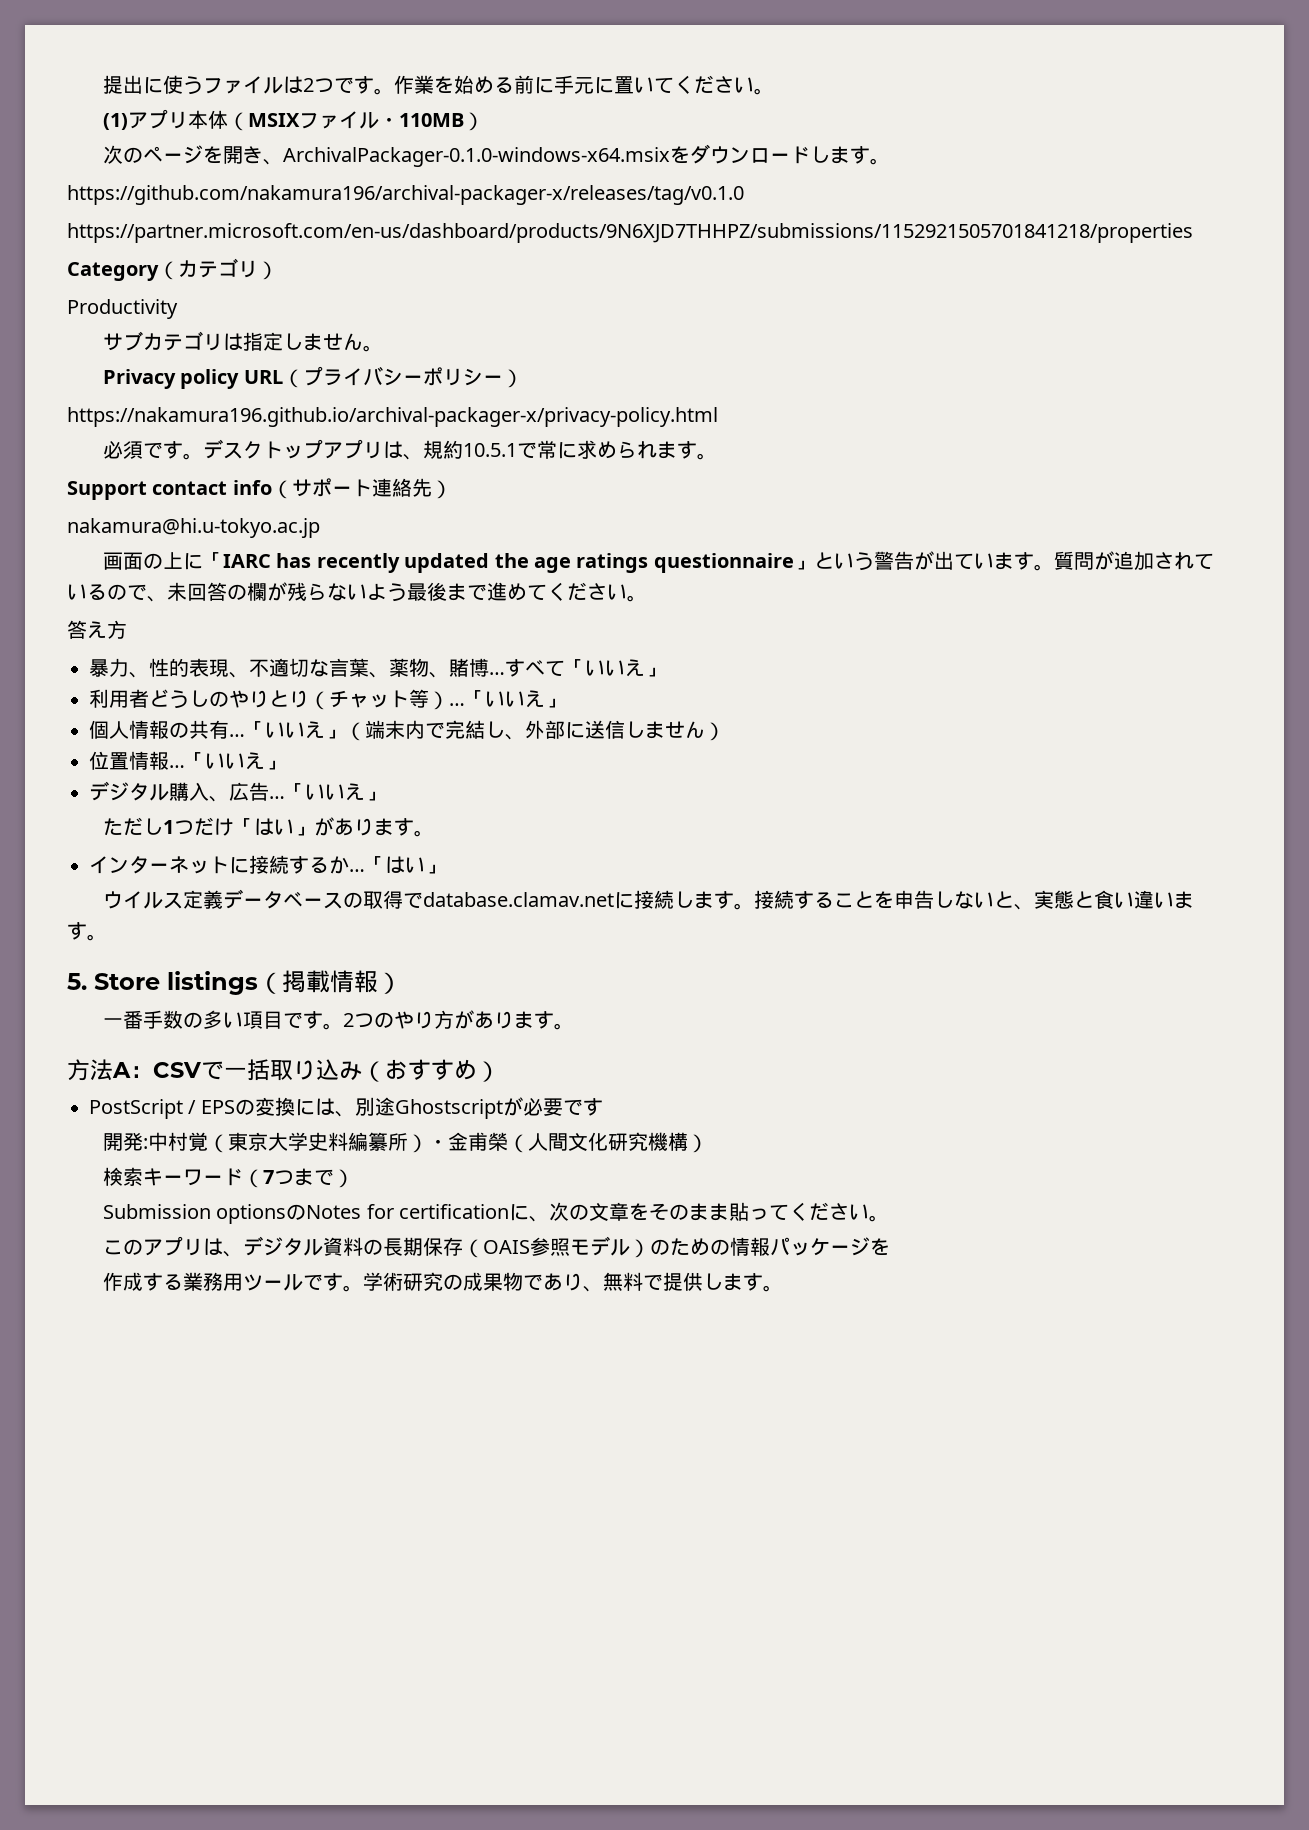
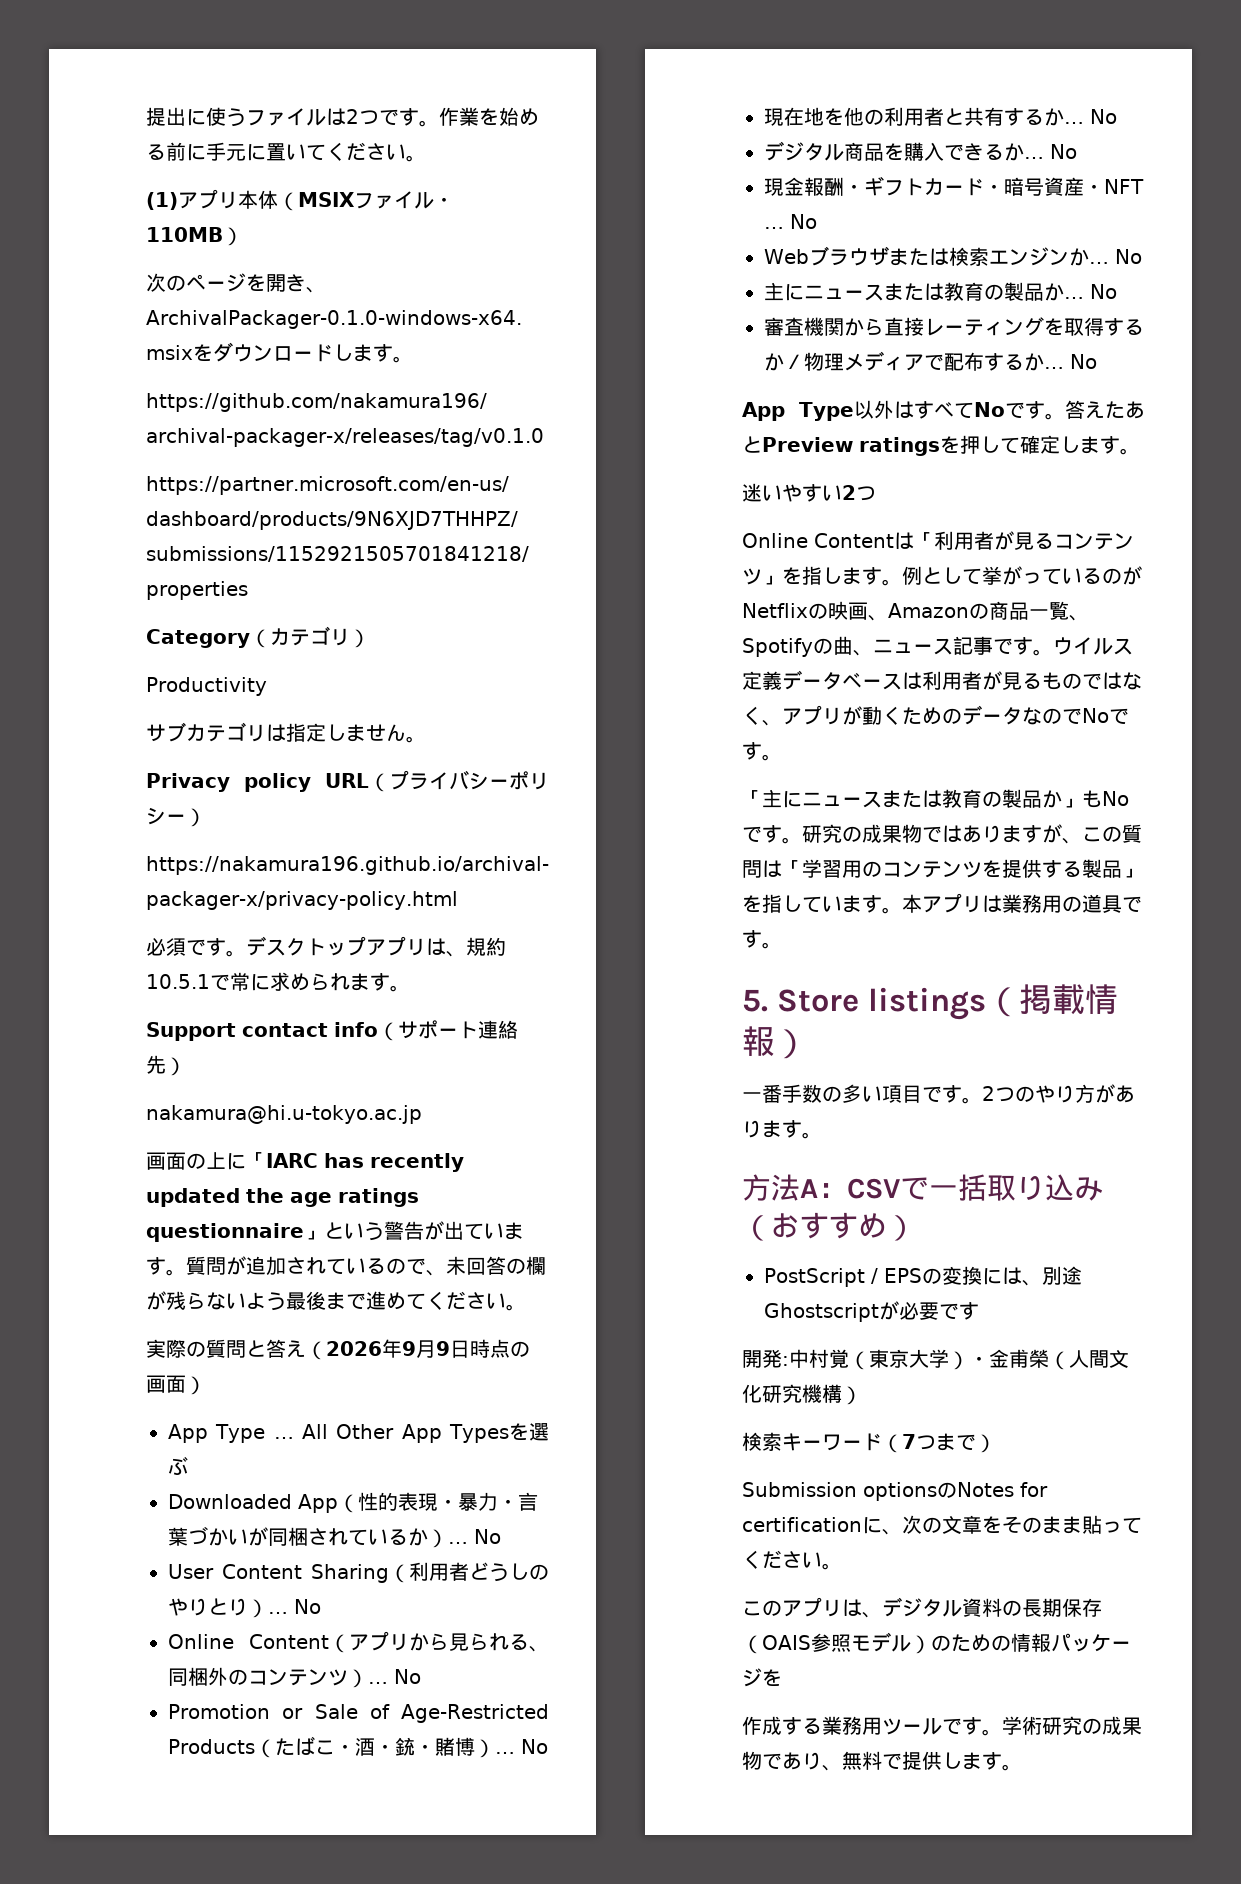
[67,620,127,639] [89,658,665,678] 答え方 // 暴力、性的表現、不適切な言葉、薬物、賭博…すべて「いいえ」 // -> [146,1339,530,1360] [146,1375,206,1395] [168,1423,549,1443] [168,1456,188,1476] [168,1492,538,1513] [168,1526,501,1548] [168,1564,409,1583] 実際の質問と答え（2026年9月9日時点の画面） // App Type … All Other App Typesを選ぶ // Downloaded App（性的表現・暴力・言葉づかいが同梱されているか）… No // User Content Sharing（
[309,689,565,710] [89,720,725,741] [89,751,285,770] [89,781,385,802] [103,817,435,837] [89,855,445,874] （チャット等）…「いいえ」 // 個人情報の共有…「いいえ」（端末内で完結し、外部に送信しません） // 位置情報…「いいえ」 // デジタル購入、広告…「いいえ」 // ただし1つだけ「はい」があります。 // インターネットに接続するか…「はい」 // -> [248,1599,321,1618] [168,1631,549,1653] [168,1667,421,1688] [168,1704,550,1723] [168,1736,548,1758] [764,107,1117,126] [764,141,1077,161] [764,176,1144,196] [764,214,817,229] [764,246,1142,266] [764,282,1117,301] [764,317,1144,336] [764,351,1097,371] [742,400,1145,421] [742,435,1140,456] [742,483,876,502] [742,531,1134,550] [742,566,1142,586] [742,601,1089,621] [742,636,1053,657] ）… No // Online Content（アプリから見られる、同梱外のコンテンツ）… No // Promotion or Sale of Age-Restricted Products（たばこ・酒・銃・賭博）… No // 現在地を他の利用者と共有するか… No // デジタル商品を購入できるか… No // 現金報酬・ギフトカード・暗号資産・NFT … No // Webブラウザまたは検索エンジンか… No // 主にニュースまたは教育の製品か… No // 審査機関から直接レーティングを取得するか／物理メディアで配布するか… No // App Type以外はすべてNoです。答えたあとPreview ratingsを押して確定します。 // 迷いやすい2つ // Online Contentは「利用者が見るコンテンツ」を指します。例として挙がっているのがNetflixの映画、Amazonの商品一覧、Spotifyの曲、ニュース記事です。
[343,890,1195,910] の取得でdatabase.clamav.netに接続します。接続することを申告しないと、実態と食い違いま -> [902,671,1142,690] [742,705,1129,726] [742,742,782,761] [742,789,1129,808] [742,824,1142,844] [742,859,1142,878] [742,893,1142,914] は利用者が見るものではなく、アプリが動くためのデータなのでNoです。 // 「主にニュースまたは教育の製品か」もNoです。研究の成果物ではありますが、この質問は「学習用のコンテンツを提供する製品」を指しています。本アプリは業務用の道具で
[308,1132,409,1151] 史料編纂所 -> (949, 1358) none

